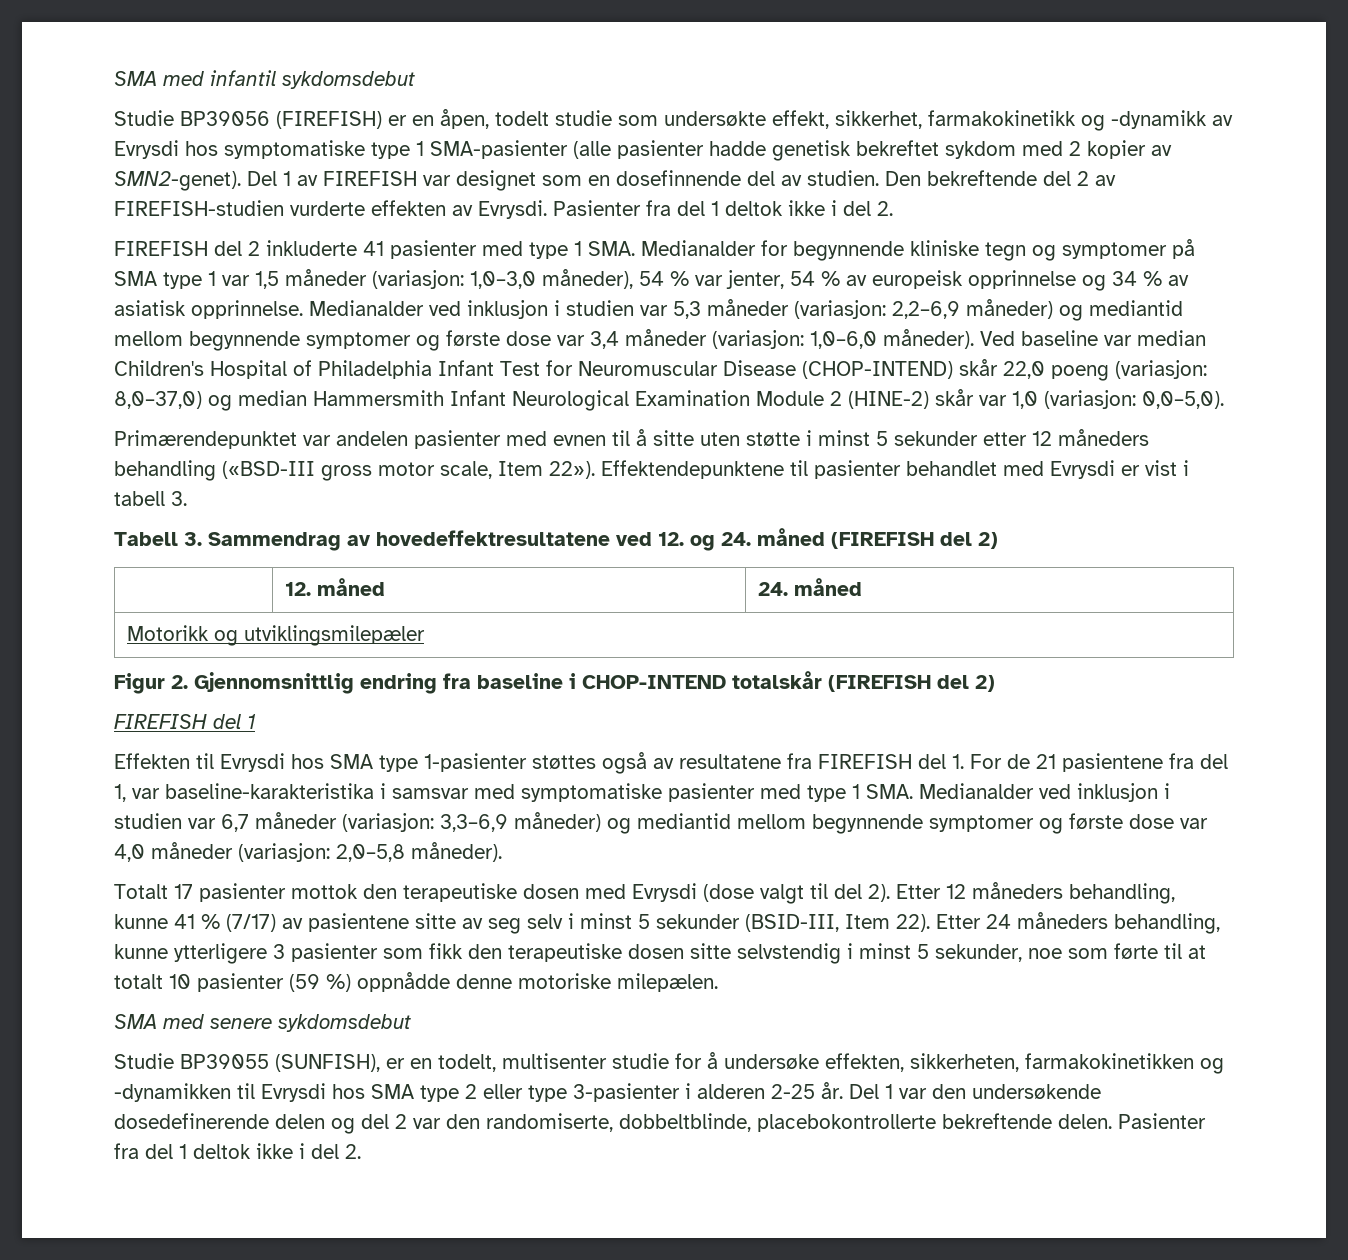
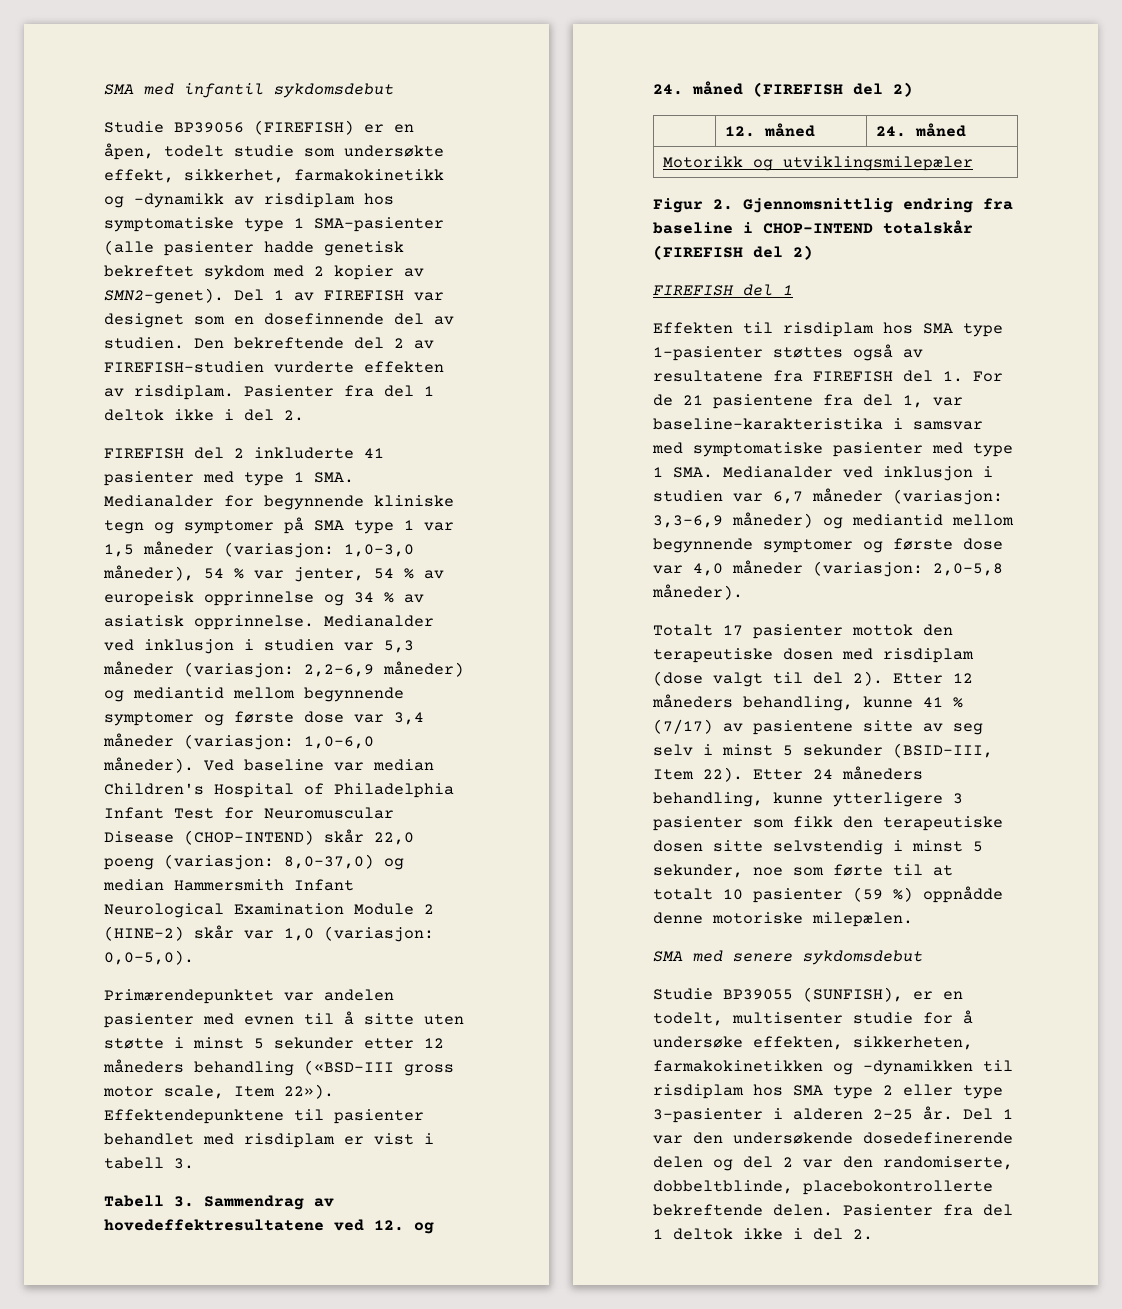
[114,140,179,159] Evrysdi -> [264,193,355,208] risdiplam
[478,200,547,219] Evrysdi. -> [134,385,234,400] risdiplam.
[1050,460,1115,479] Evrysdi -> [244,1133,335,1148] risdiplam
[220,753,285,772] Evrysdi -> [783,322,874,337] risdiplam
[632,883,697,902] Evrysdi -> [883,648,974,663] risdiplam
[261,1083,326,1102] Evrysdi -> [653,1084,744,1099] risdiplam

